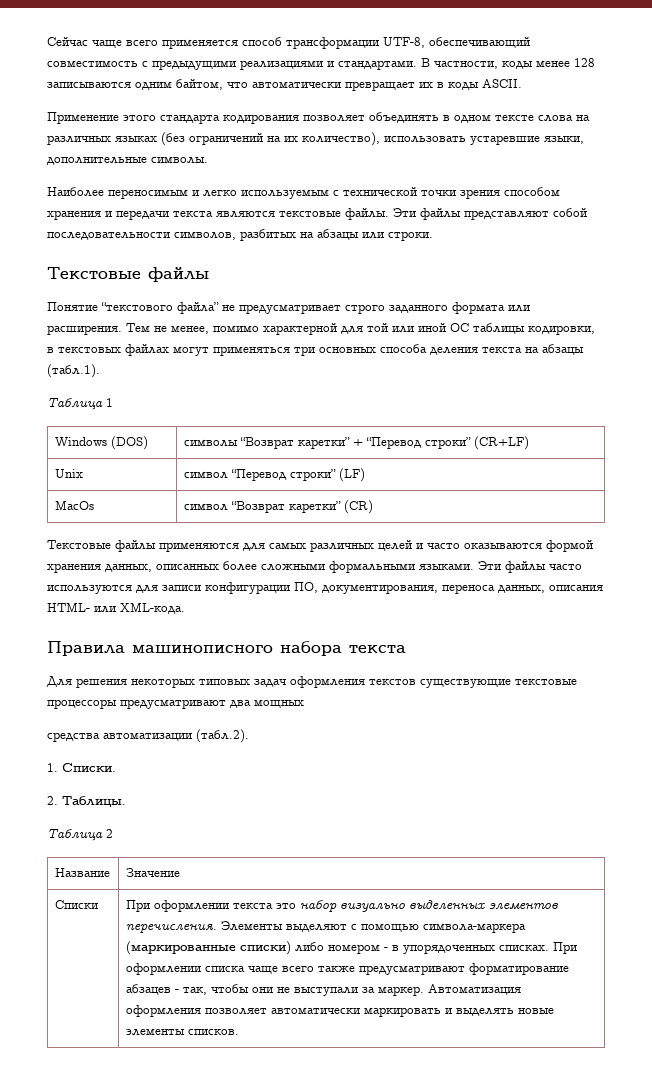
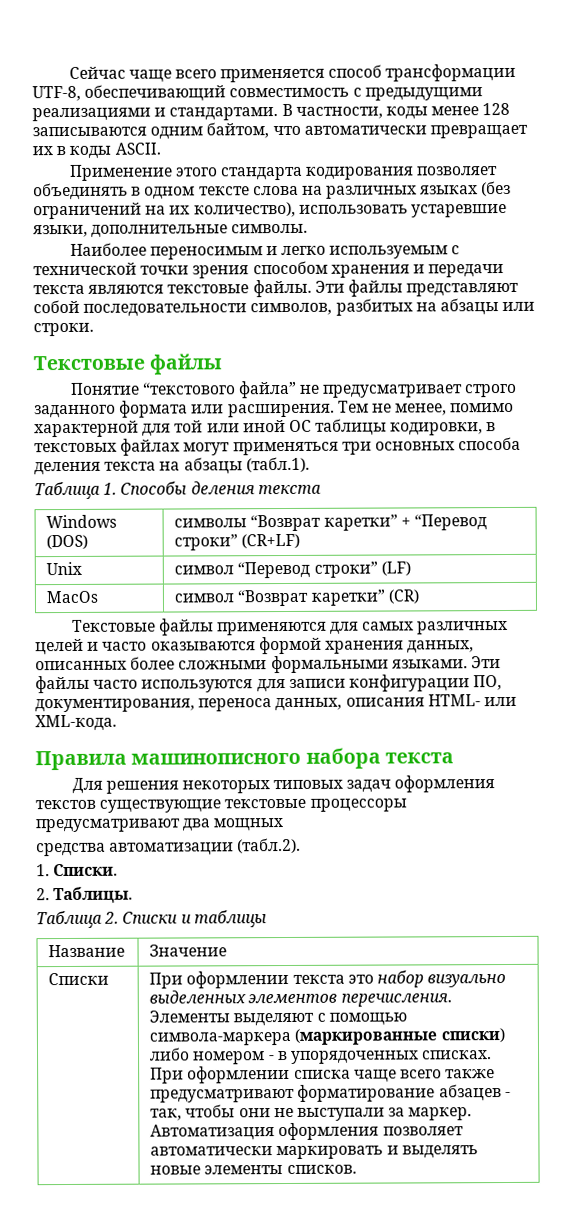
[106,398,113,407] 1 -> [103,481,321,495] 1. Способы деления текста
[106,829,113,838] 2 -> [104,910,267,928] 2. Списки и таблицы

